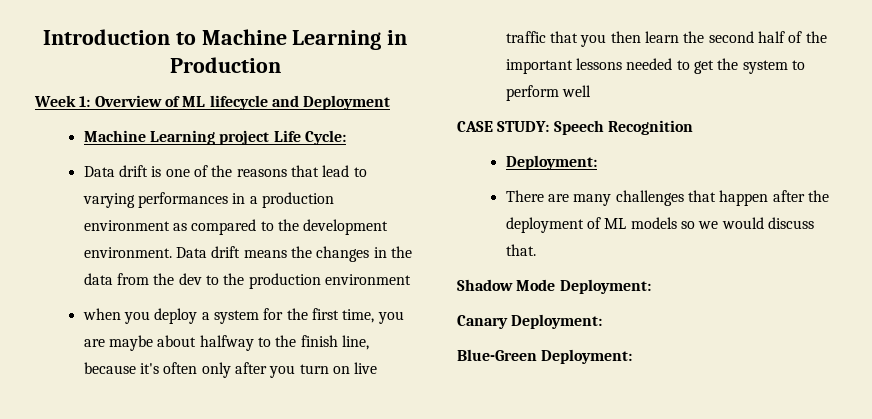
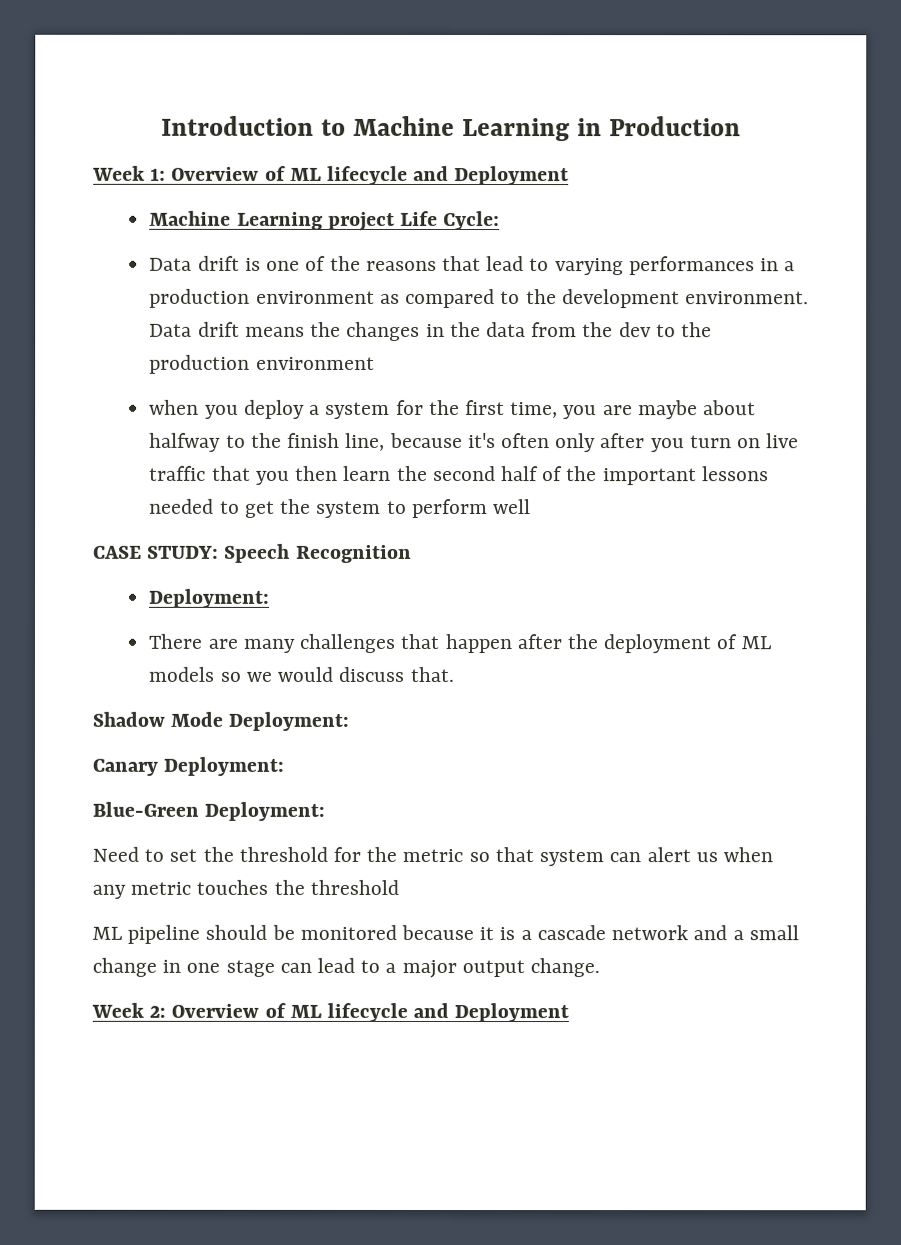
(633, 356) none -> [92,846,773,867] [92,879,399,899] [92,924,799,944] [92,957,601,979] [91,1002,570,1023] // Need to set the threshold for the metric so that system can alert us when any metric touches the threshold // ML pipeline should be monitored because it is a cascade network and a small change in one stage can lead to a major output change. // Week 2: Overview of ML lifecycle and Deployment

